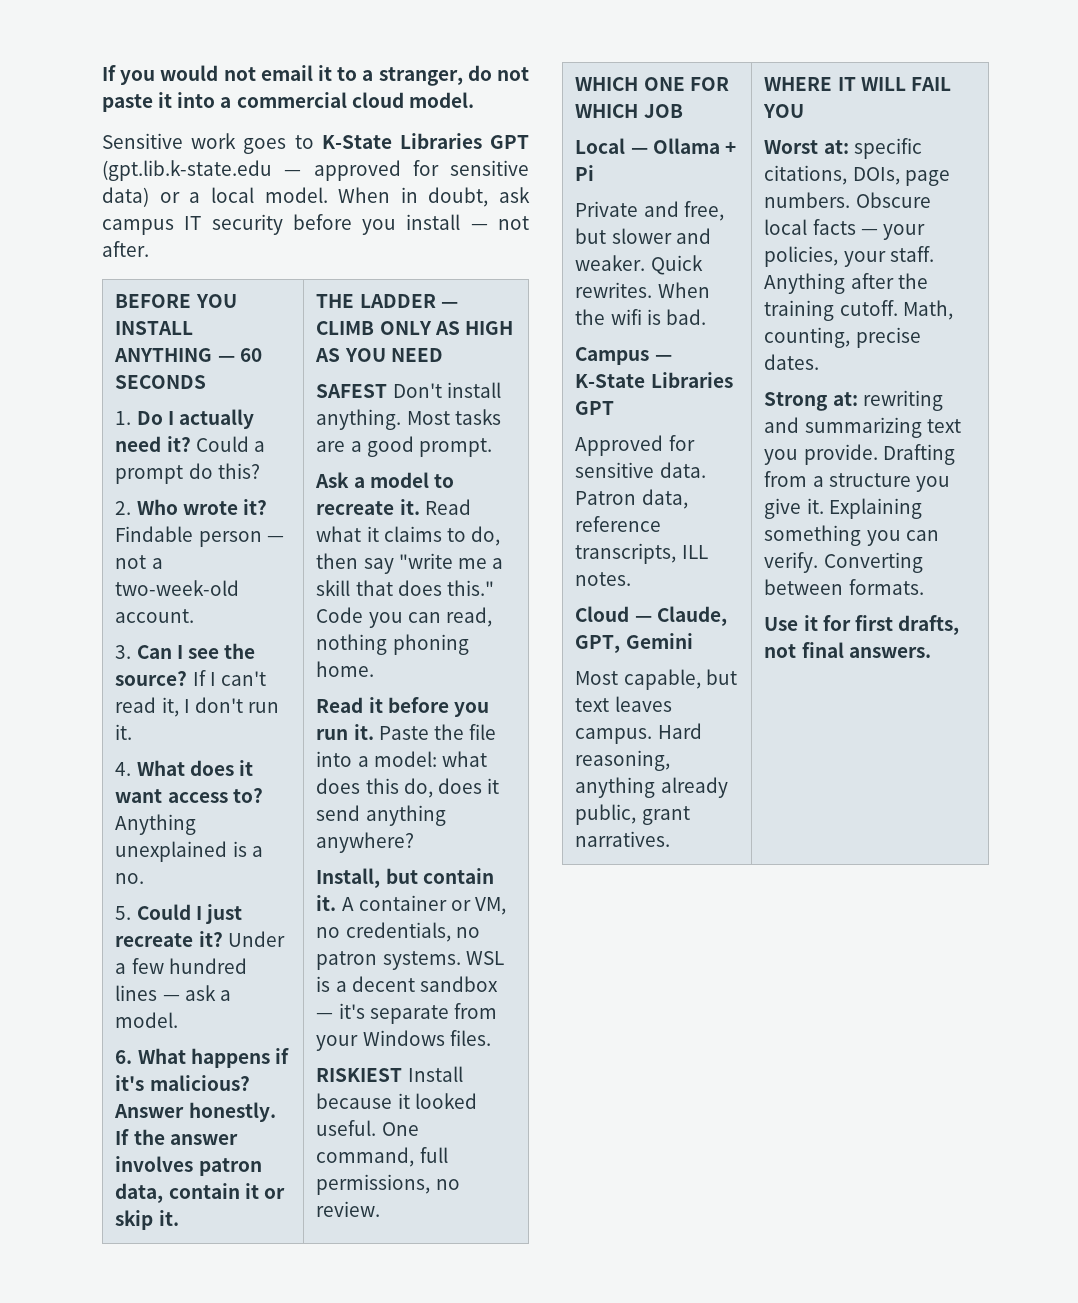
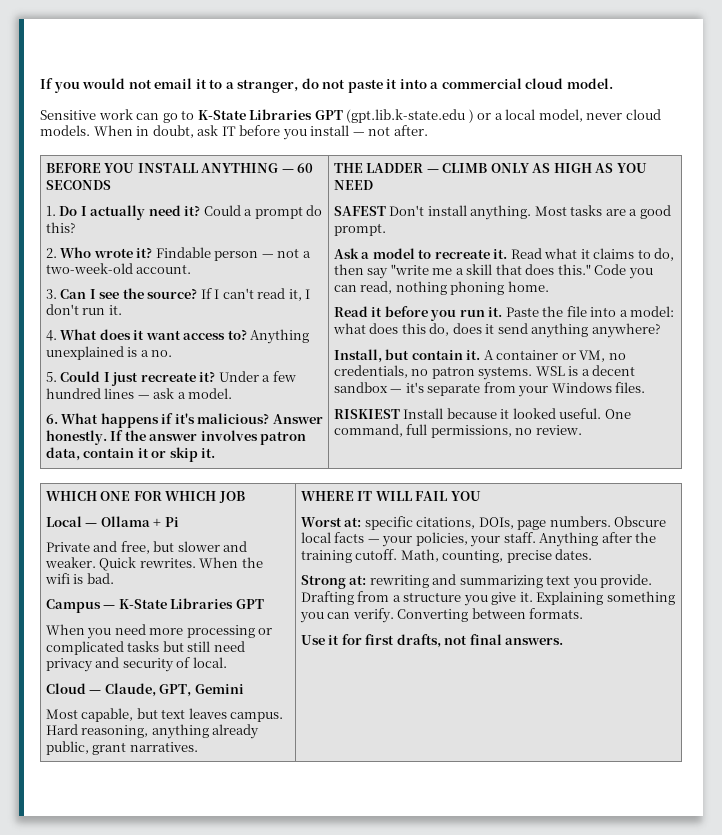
[243,138,287,154] goes -> [136,113,178,123] can go
[284,160,529,181] [102,187,328,207] — approved for sensitive data) or a local model. -> [468,109,661,123] [40,125,90,136] ) or a local model, never cloud models.
[102,214,283,235] campus IT security -> [221,126,236,136] IT
[575,435,695,456] [575,462,706,478] [575,489,688,509] [575,516,662,532] [575,543,708,564] [575,572,632,586] Approved for sensitive data. Patron data, reference transcripts, ILL notes. -> [45,624,273,639] [45,641,245,655] [45,657,227,672] When you need more processing or complicated tasks but still need privacy and security of local.

